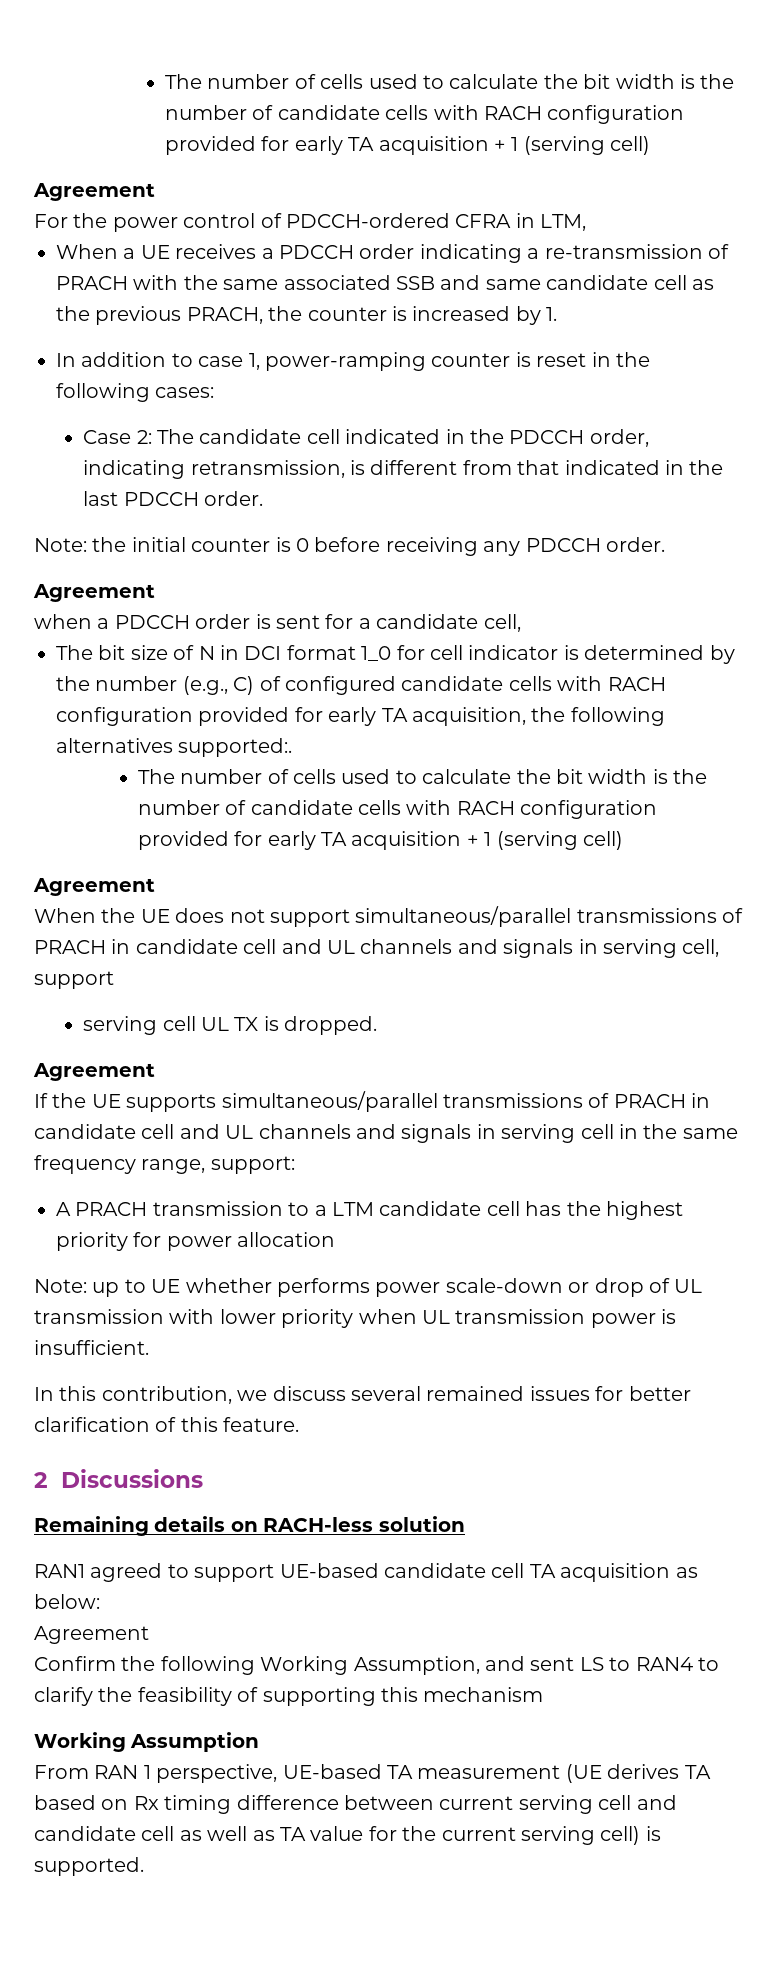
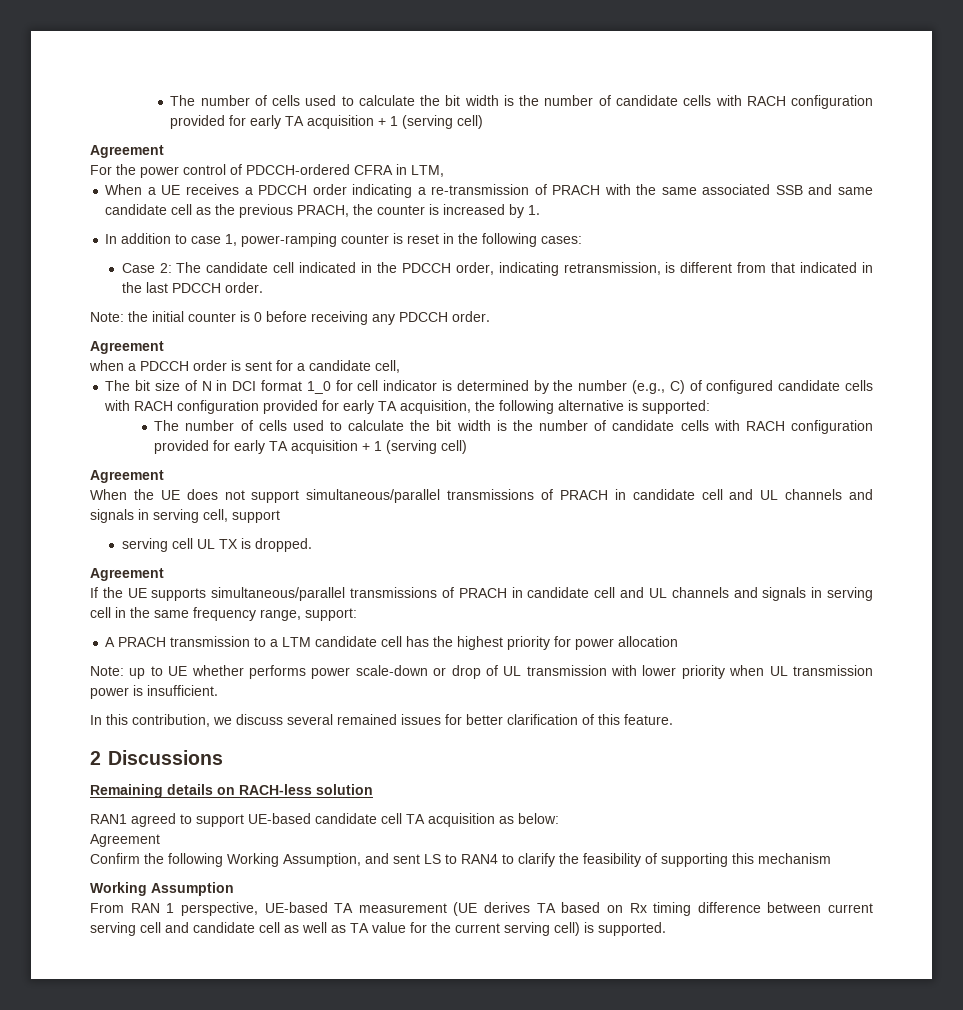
[56,738,293,757] alternatives supported:. -> [558,400,711,414] alternative is supported:

